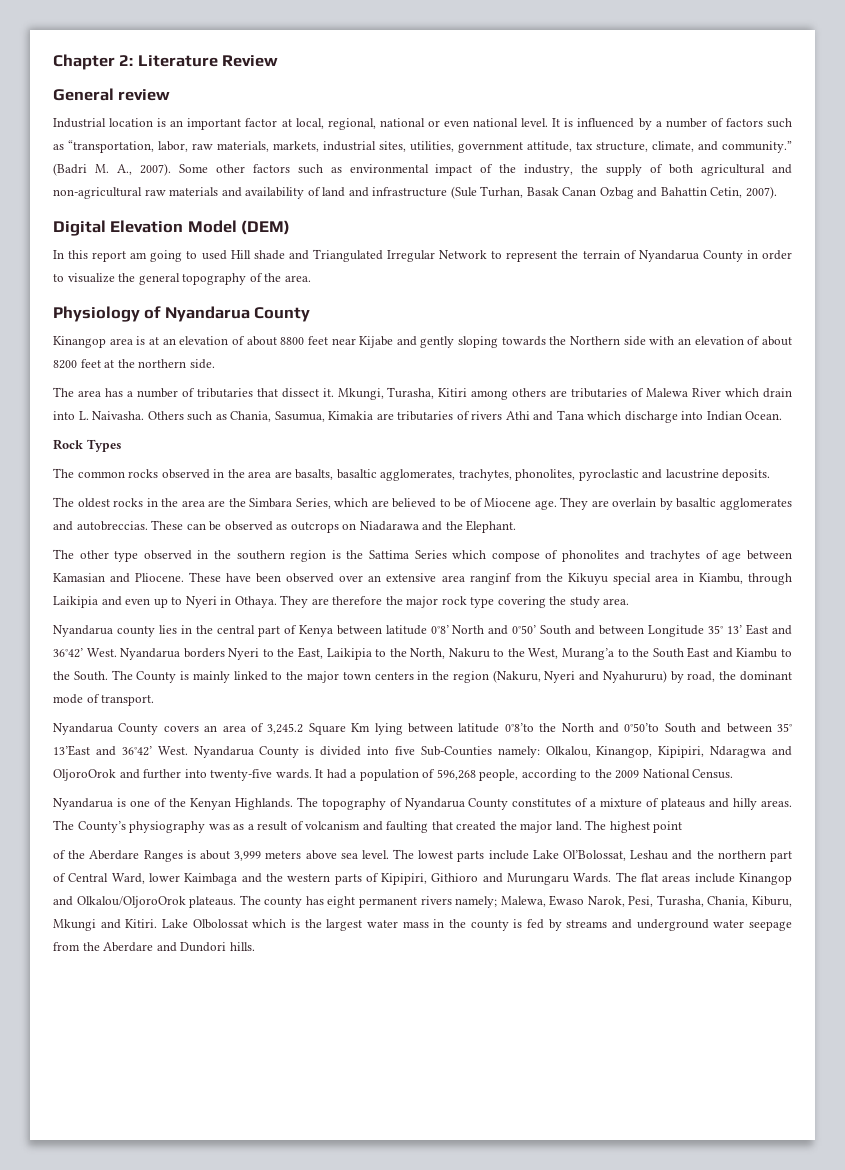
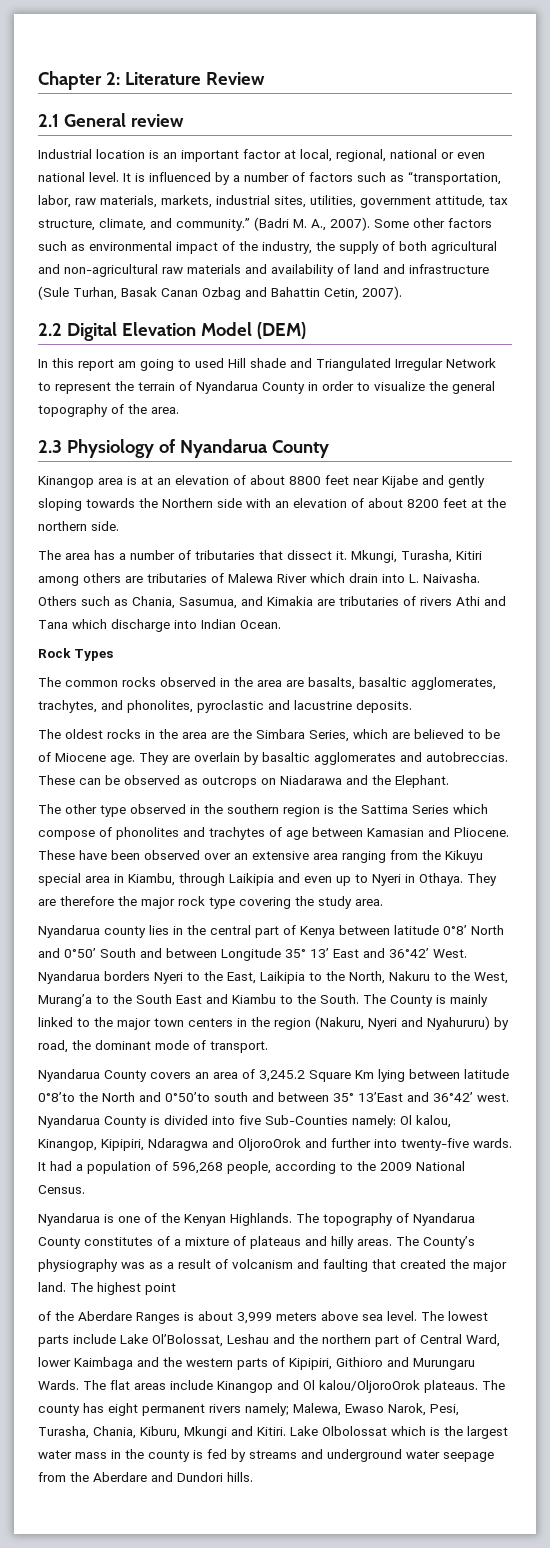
(279, 61) none -> [38,114,59,127] 2.1
(777, 192) none -> [38,323,62,336] 2.2
(311, 278) none -> [38,440,62,453] 2.3
(325, 416) none -> [241,596,263,606] and
(512, 475) none -> [101,700,123,710] and
[469,573,512,585] ranginf -> [342,851,386,863] ranging
[664,723,696,733] South -> [214,1092,248,1102] south
[157,746,188,755] West. -> [477,1093,509,1102] west.
[545,746,591,757] Olkalou, -> [400,1115,451,1128] Ol kalou,
[76,896,186,908] Olkalou/OljoroOrok -> [303,1380,420,1393] Ol kalou/OljoroOrok

